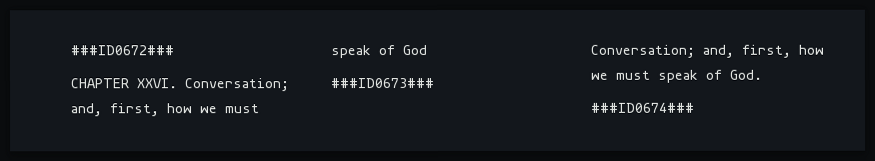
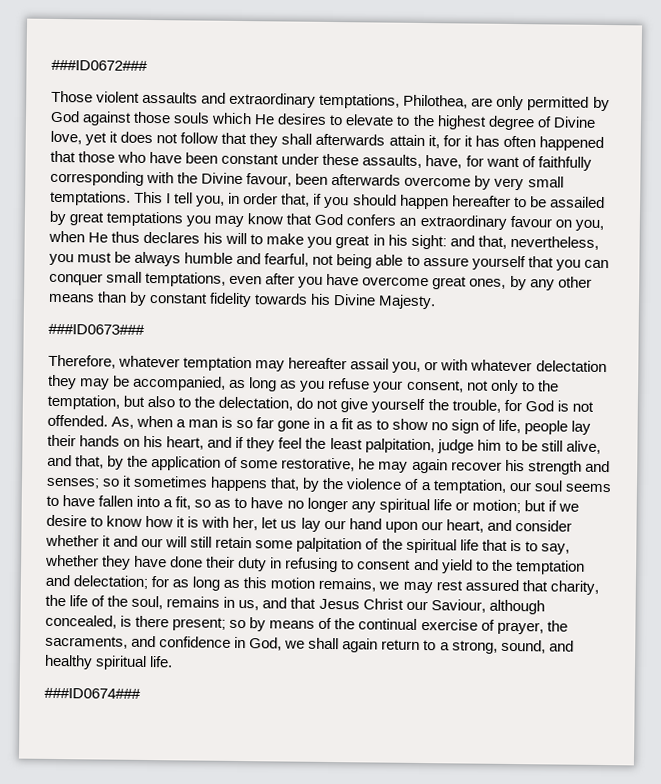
[70,78,290,92] [71,103,260,117] [330,45,427,59] [330,78,435,89] [590,44,824,58] [590,69,762,83] CHAPTER XXVI. Conversation; and, first, how we must speak of God // ###ID0673### // Conversation; and, first, how we must speak of God. -> [51,90,610,112] [50,110,596,131] [50,130,604,151] [50,150,592,171] [50,170,564,191] [50,190,605,210] [49,210,604,231] [48,230,599,250] [49,251,609,271] [49,271,592,291] [48,291,437,310] [48,323,145,335] [48,354,607,373] [48,374,559,395] [47,394,594,414] [47,414,592,435] [47,434,601,454] [47,454,610,475] [46,475,612,494] [46,495,579,514] [46,514,572,533] [45,534,570,555] [45,554,585,575] [45,574,599,595] [45,594,545,615] [45,614,568,635] [45,635,574,654] [44,654,174,670] Those violent assaults and extraordinary temptations, Philothea, are only permitted by God against those souls which He desires to elevate to the highest degree of Divine love, yet it does not follow that they shall afterwards attain it, for it has often happened that those who have been constant under these assaults, have, for want of faithfully corresponding with the Divine favour, been afterwards overcome by very small temptations. This I tell you, in order that, if you should happen hereafter to be assailed by great temptations you may know that God confers an extraordinary favour on you, when He thus declares his will to make you great in his sight: and that, nevertheless, you must be always humble and fearful, not being able to assure yourself that you can conquer small temptations, even after you have overcome great ones, by any other means than by constant fidelity towards his Divine Majesty. // ###ID0673### // Therefore, whatever temptation may hereafter assail you, or with whatever delectation they may be accompanied, as long as you refuse your consent, not only to the temptation, but also to the delectation, do not give yourself the trouble, for God is not offended. As, when a man is so far gone in a fit as to show no sign of life, people lay their hands on his heart, and if they feel the least palpitation, judge him to be still alive, and that, by the application of some restorative, he may again recover his strength and senses; so it sometimes happens that, by the violence of a temptation, our soul seems to have fallen into a fit, so as to have no longer any spiritual life or motion; but if we desire to know how it is with her, let us lay our hand upon our heart, and consider whether it and our will still retain some palpitation of the spiritual life that is to say, whether they have done their duty in refusing to consent and yield to the temptation and delectation; for as long as this motion remains, we may rest assured that charity, the life of the soul, remains in us, and that Jesus Christ our Saviour, although concealed, is there present; so by means of the continual exercise of prayer, the sacraments, and confidence in God, we shall again return to a strong, sound, and healthy spiritual life.

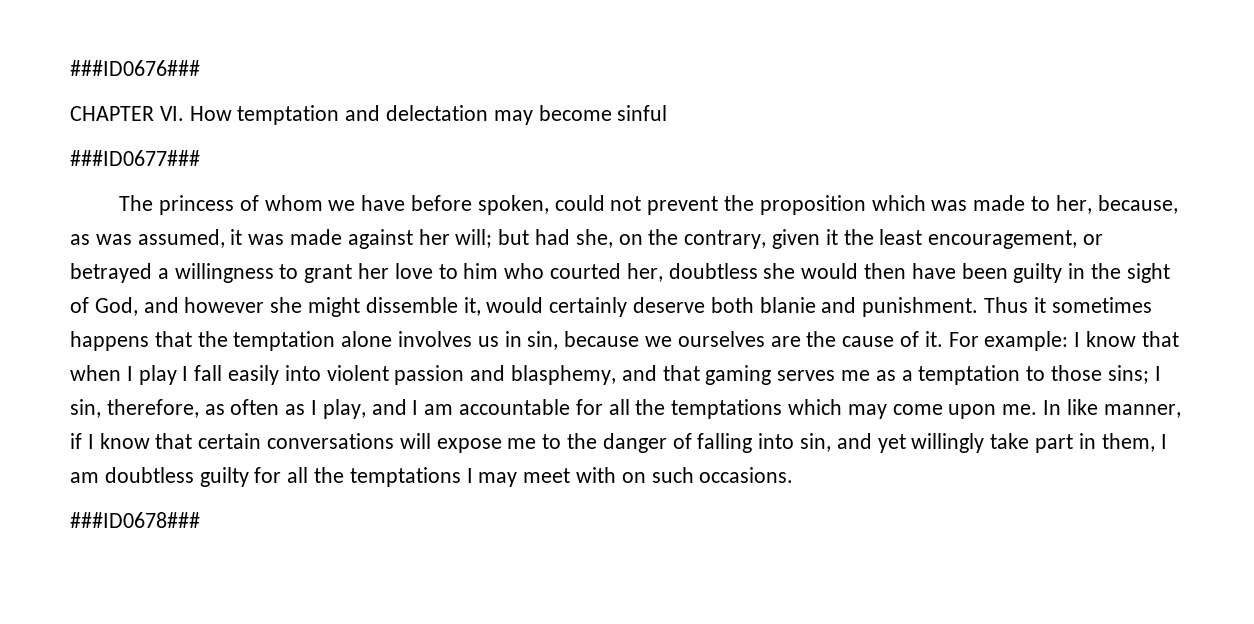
[51,59,148,71] [51,90,610,112] [50,110,596,131] [50,130,604,151] [50,150,592,171] [50,170,564,191] [50,190,605,210] [49,210,604,231] [48,230,599,250] [49,251,609,271] [49,271,592,291] [48,291,437,310] [48,323,145,335] [48,354,607,373] [48,374,559,395] [47,394,594,414] [47,414,592,435] [47,434,601,454] [47,454,610,475] [46,475,612,494] [46,495,579,514] [46,514,572,533] [45,534,570,555] [45,554,585,575] [45,574,599,595] [45,594,545,615] [45,614,568,635] [45,635,574,654] [44,654,174,670] [44,687,141,699] ###ID0672### // Those violent assaults and extraordinary temptations, Philothea, are only permitted by God against those souls which He desires to elevate to the highest degree of Divine love, yet it does not follow that they shall afterwards attain it, for it has often happened that those who have been constant under these assaults, have, for want of faithfully corresponding with the Divine favour, been afterwards overcome by very small temptations. This I tell you, in order that, if you should happen hereafter to be assailed by great temptations you may know that God confers an extraordinary favour on you, when He thus declares his will to make you great in his sight: and that, nevertheless, you must be always humble and fearful, not being able to assure yourself that you can conquer small temptations, even after you have overcome great ones, by any other means than by constant fidelity towards his Divine Majesty. // ###ID0673### // Therefore, whatever temptation may hereafter assail you, or with whatever delectation they may be accompanied, as long as you refuse your consent, not only to the temptation, but also to the delectation, do not give yourself the trouble, for God is not offended. As, when a man is so far gone in a fit as to show no sign of life, people lay their hands on his heart, and if they feel the least palpitation, judge him to be still alive, and that, by the application of some restorative, he may again recover his strength and senses; so it sometimes happens that, by the violence of a temptation, our soul seems to have fallen into a fit, so as to have no longer any spiritual life or motion; but if we desire to know how it is with her, let us lay our hand upon our heart, and consider whether it and our will still retain some palpitation of the spiritual life that is to say, whether they have done their duty in refusing to consent and yield to the temptation and delectation; for as long as this motion remains, we may rest assured that charity, the life of the soul, remains in us, and that Jesus Christ our Saviour, although concealed, is there present; so by means of the continual exercise of prayer, the sacraments, and confidence in God, we shall again return to a strong, sound, and healthy spiritual life. // ###ID0674### -> [70,60,200,76] [70,105,668,125] [70,150,200,166] [119,195,1178,215] [70,229,1104,249] [70,263,1170,283] [70,297,1152,317] [70,331,1179,351] [70,365,1161,385] [70,399,1181,419] [70,433,1167,453] [70,467,794,487] [70,512,200,528] ###ID0676### // CHAPTER VI. How temptation and delectation may become sinful // ###ID0677### // The princess of whom we have before spoken, could not prevent the proposition which was made to her, because, as was assumed, it was made against her will; but had she, on the contrary, given it the least encouragement, or betrayed a willingness to grant her love to him who courted her, doubtless she would then have been guilty in the sight of God, and however she might dissemble it, would certainly deserve both blanie and punishment. Thus it sometimes happens that the temptation alone involves us in sin, because we ourselves are the cause of it. For example: I know that when I play I fall easily into violent passion and blasphemy, and that gaming serves me as a temptation to those sins; I sin, therefore, as often as I play, and I am accountable for all the temptations which may come upon me. In like manner, if I know that certain conversations will expose me to the danger of falling into sin, and yet willingly take part in them, I am doubtless guilty for all the temptations I may meet with on such occasions. // ###ID0678###

